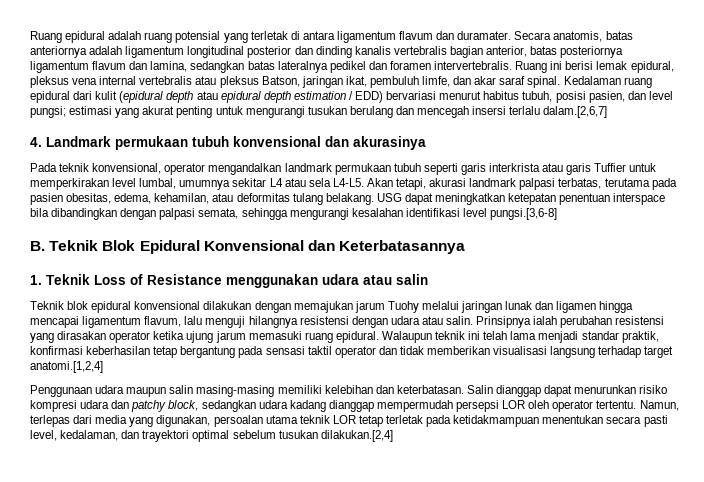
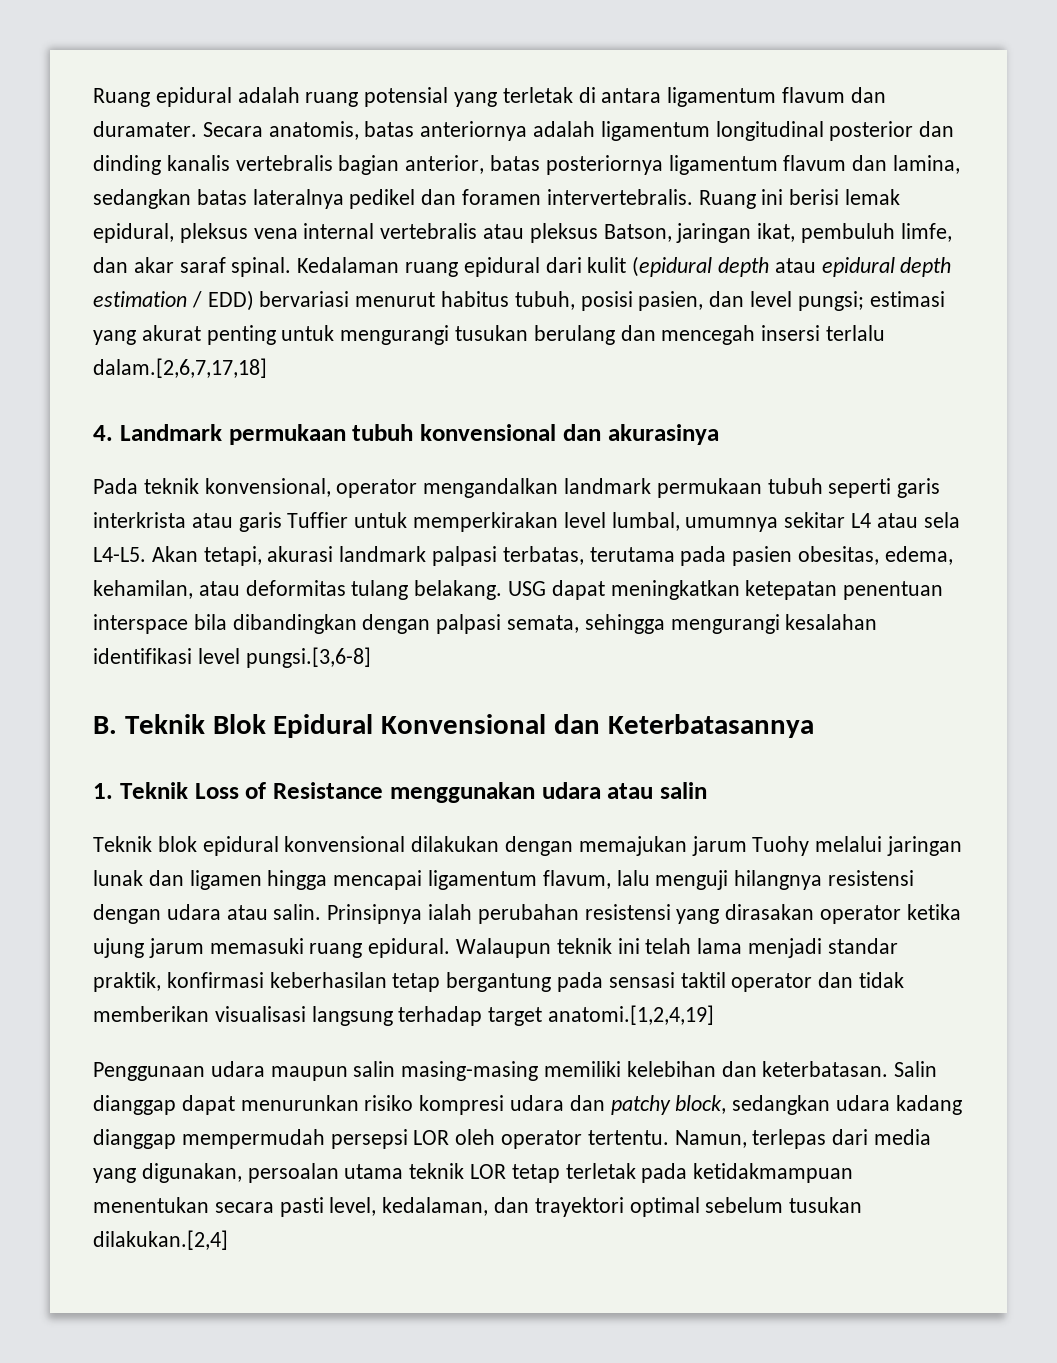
[543,106,608,118] dalam.[2,6,7] -> [93,358,267,378] dalam.[2,6,7,17,18]
[30,361,103,373] anatomi.[1,2,4] -> [548,1005,715,1025] anatomi.[1,2,4,19]

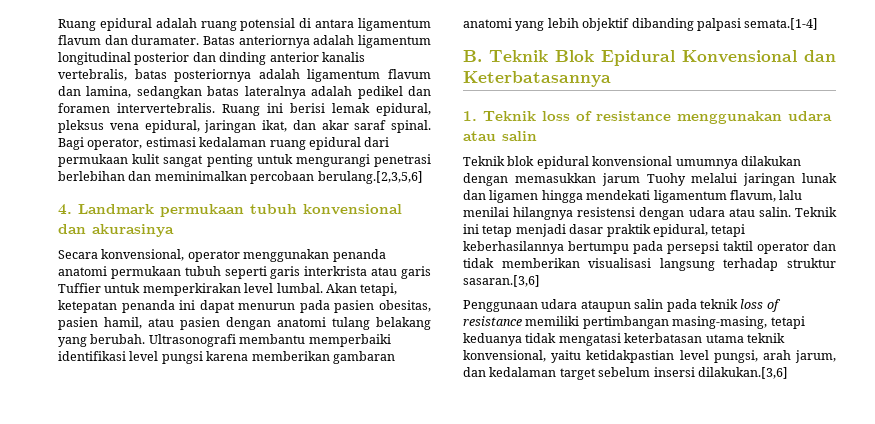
[454,87,573,107] yang terletak -> (296, 24) none
[202,121,415,140] Secara anatomis, batas -> [202,36,235,45] Batas
[166,155,485,175] kanalis vertebralis bagian anterior, -> [269,52,365,62] [58,69,127,81] anterior kanalis vertebralis,
(663, 165) none -> [258,69,300,79] adalah
(344, 199) none -> [311,86,353,96] adalah
[303,223,952,243] [93,256,952,277] [93,290,945,311] [93,325,886,345] [93,358,267,378] internal vertebralis atau pleksus Batson, jaringan ikat, pembuluh limfe, dan akar saraf spinal. Kedalaman ruang epidural dari kulit (epidural depth atau epidural depth estimation / EDD) bervariasi menurut habitus tubuh, posisi pasien, dan level pungsi; estimasi yang akurat penting untuk mengurangi tusukan berulang dan mencegah insersi terlalu dalam.[2,6,7,17,18] -> [144,120,431,133] [58,137,390,150] [58,154,431,167] [58,171,423,184] epidural, jaringan ikat, dan akar saraf spinal. Bagi operator, estimasi kedalaman ruang epidural dari permukaan kulit sangat penting untuk mengurangi penetrasi berlebihan dan meminimalkan percobaan berulang.[2,3,5,6]
[93,478,652,498] Pada teknik konvensional, operator mengandalkan landmark -> [58,249,386,262] [58,266,107,276] Secara konvensional, operator menggunakan penanda anatomi
[611,512,960,532] [93,546,953,566] [93,580,944,600] [93,614,878,634] [93,647,371,668] lumbal, umumnya sekitar L4 atau sela L4-L5. Akan tetapi, akurasi landmark palpasi terbatas, terutama pada pasien obesitas, edema, kehamilan, atau deformitas tulang belakang. USG dapat meningkatkan ketepatan penentuan interspace bila dibandingkan dengan palpasi semata, sehingga mengurangi kesalahan identifikasi level pungsi.[3,6-8] -> [276,283,398,296] [58,300,431,313] [58,317,431,330] [58,334,391,347] [58,351,395,364] [463,18,819,31] lumbal. Akan tetapi, ketepatan penanda ini dapat menurun pada pasien obesitas, pasien hamil, atau pasien dengan anatomi tulang belakang yang berubah. Ultrasonografi membantu memperbaiki identifikasi level pungsi karena memberikan gambaran anatomi yang lebih objektif dibanding palpasi semata.[1-4]
[194,782,383,799] Loss of Resistance -> [542,111,671,121] loss of resistance
(406, 844) none -> [675,159,738,169] umumnya
[578,836,687,856] memajukan -> [514,173,596,183] memasukkan
[333,870,423,890] mencapai -> [586,190,651,200] mendekati
[655,870,729,890] menguji -> [463,207,509,217] menilai
[327,904,961,924] [93,938,898,958] [93,972,675,992] Prinsipnya ialah perubahan resistensi yang dirasakan operator ketika ujung jarum memasuki ruang epidural. Walaupun teknik ini telah lama menjadi standar praktik, konfirmasi keberhasilan tetap bergantung pada sensasi -> [795,207,837,217] [463,224,746,237] [463,241,719,254] Teknik ini tetap menjadi dasar praktik epidural, tetapi keberhasilannya bertumpu pada persepsi
[488,1005,715,1026] target anatomi.[1,2,4,19] -> [787,258,836,268] [463,275,540,287] struktur sasaran.[3,6]
[270,1061,938,1081] [93,1095,962,1115] [93,1129,932,1149] [93,1163,854,1183] [93,1197,863,1217] [93,1230,228,1250] maupun salin masing-masing memiliki kelebihan dan keterbatasan. Salin dianggap dapat menurunkan risiko kompresi udara dan patchy block, sedangkan udara kadang dianggap mempermudah persepsi LOR oleh operator tertentu. Namun, terlepas dari media yang digunakan, persoalan utama teknik LOR tetap terletak pada ketidakmampuan menentukan secara pasti level, kedalaman, dan trayektori optimal sebelum tusukan dilakukan.[2,4] -> [580,299,781,312] [463,316,805,329] [463,333,785,346] [463,350,836,363] [463,367,788,380] ataupun salin pada teknik loss of resistance memiliki pertimbangan masing-masing, tetapi keduanya tidak mengatasi keterbatasan utama teknik konvensional, yaitu ketidakpastian level pungsi, arah jarum, dan kedalaman target sebelum insersi dilakukan.[3,6]

